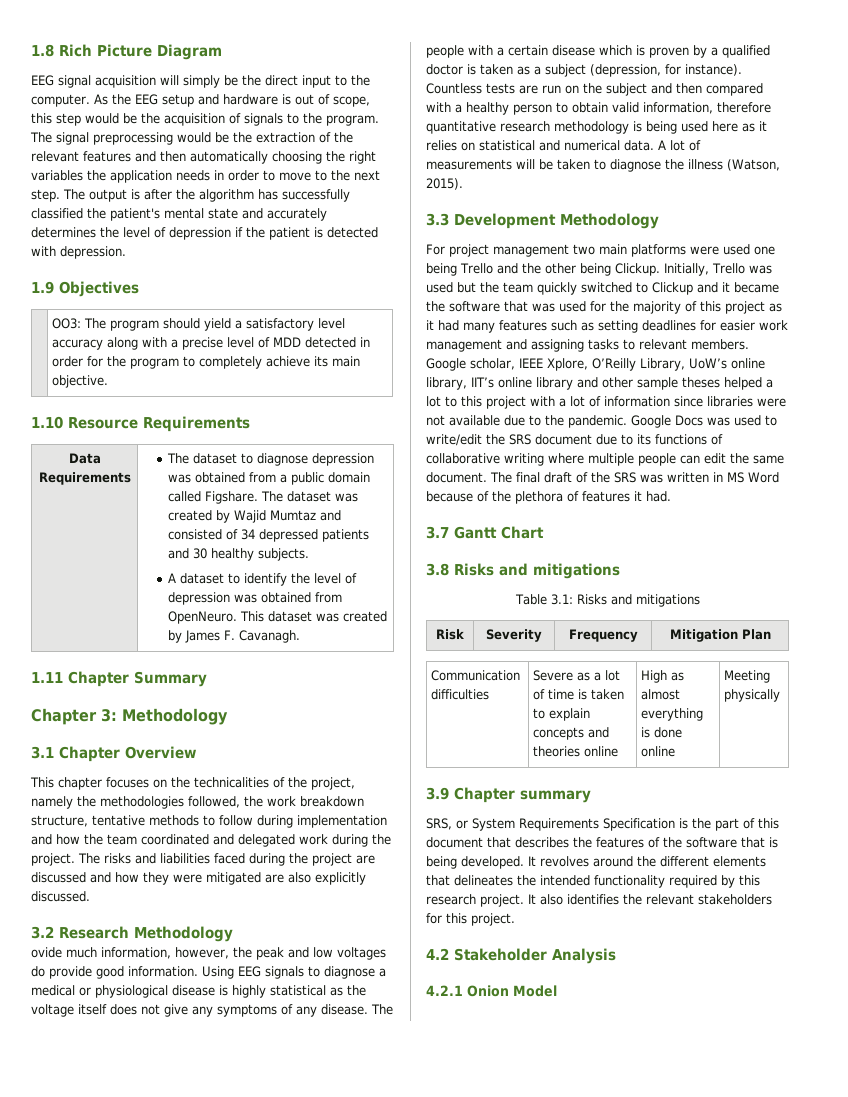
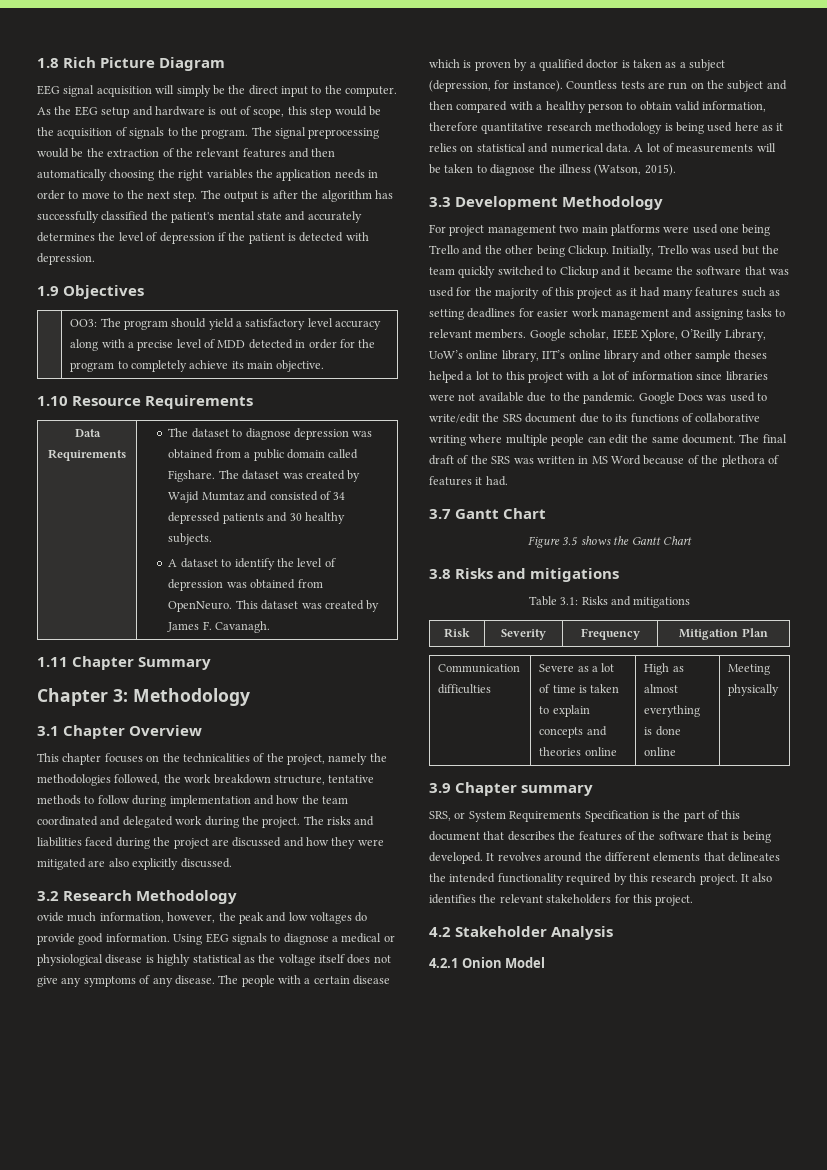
(544, 532) none -> [528,536,692,548] // Figure 3.5 shows the Gantt Chart

